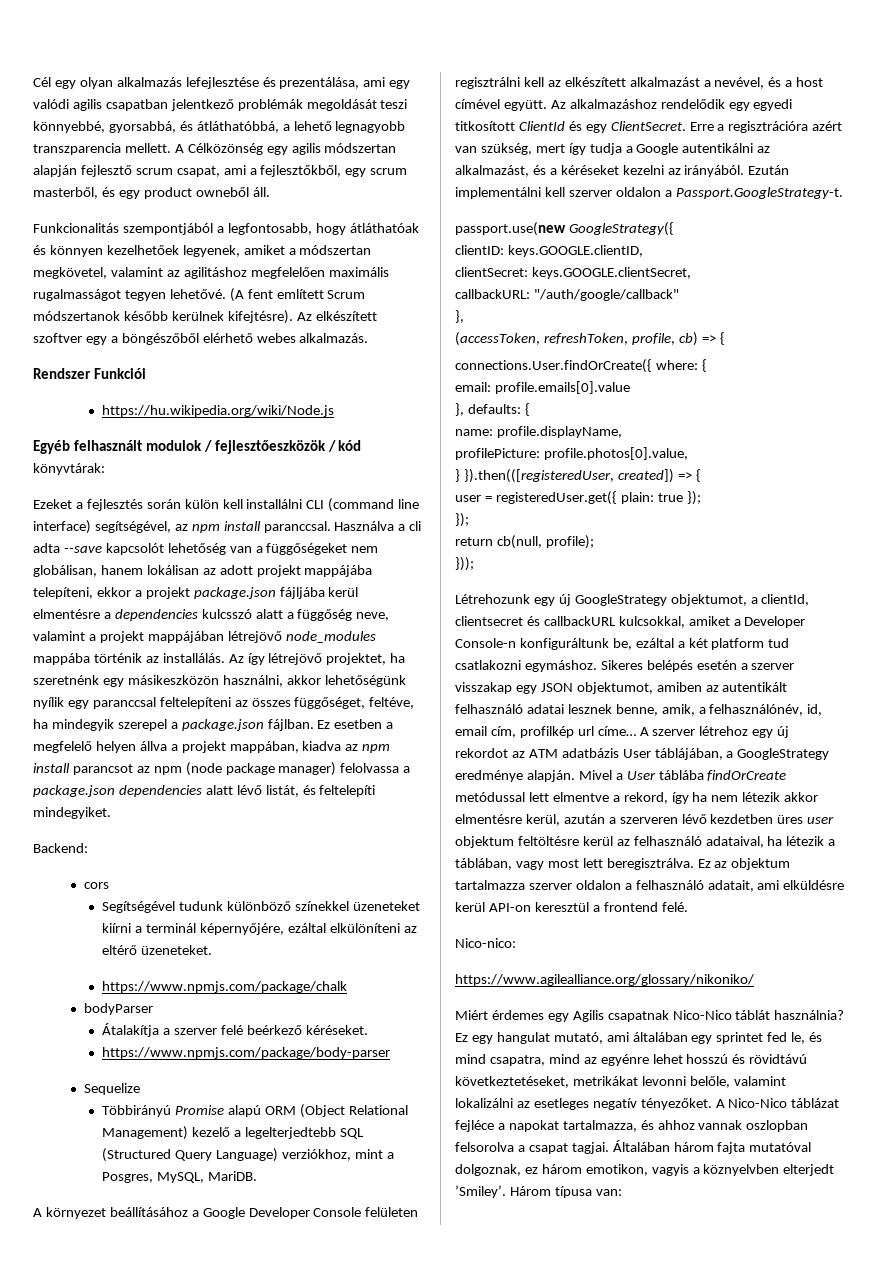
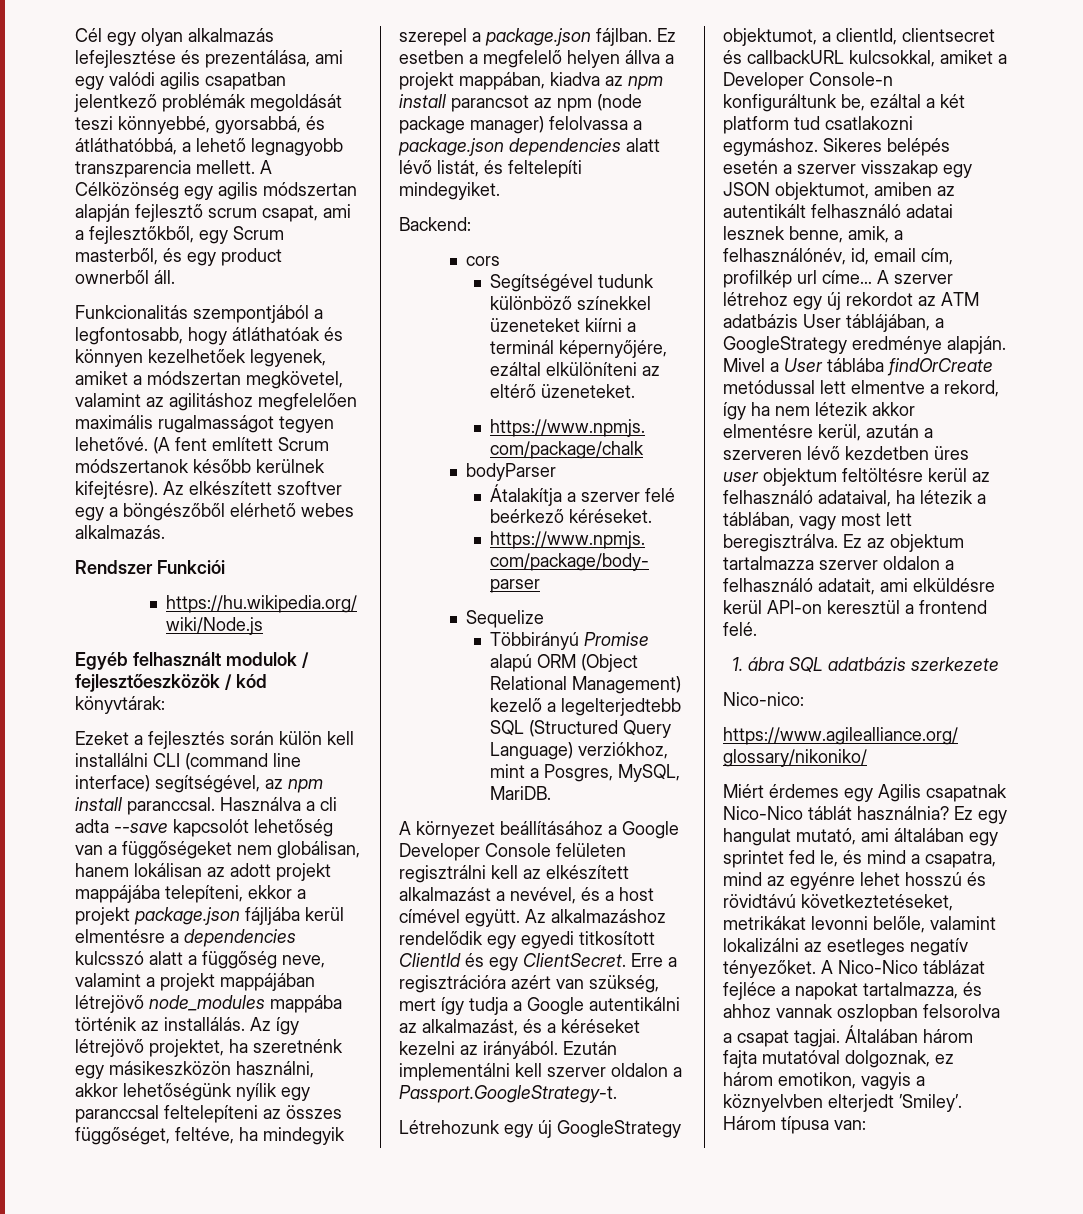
[370,168,408,175] scrum -> [233,226,284,240] Scrum
[195,187,249,197] owneből -> [75,270,149,284] ownerből
[455,222,674,236] [455,245,643,257] [455,267,691,279] [455,289,679,301] [455,310,464,323] [455,332,725,346] [455,359,707,373] [455,381,630,394] [455,403,530,416] [455,426,622,438] [455,447,688,460] [455,469,701,483] [455,491,701,505] [455,513,469,527] [455,535,594,549] [455,557,474,571] // passport.use(new GoogleStrategy({ // clientID: keys.GOOGLE.clientID, // clientSecret: keys.GOOGLE.clientSecret, // callbackURL: "/auth/google/callback" // }, // (accessToken, refreshToken, profile, cb) => { // connections.User.findOrCreate({ where: { // email: profile.emails[0].value // }, defaults: { // name: profile.displayName, // profilePicture: profile.photos[0].value, // } }).then(([registeredUser, created]) => { // user = registeredUser.get({ plain: true }); // }); // return cb(null, profile); // })); -> (617, 1094) none
(688, 907) none -> [732,657,999,673] // 1. ábra SQL adatbázis szerkezete
(486, 1059) none -> [911,854,920,864] a

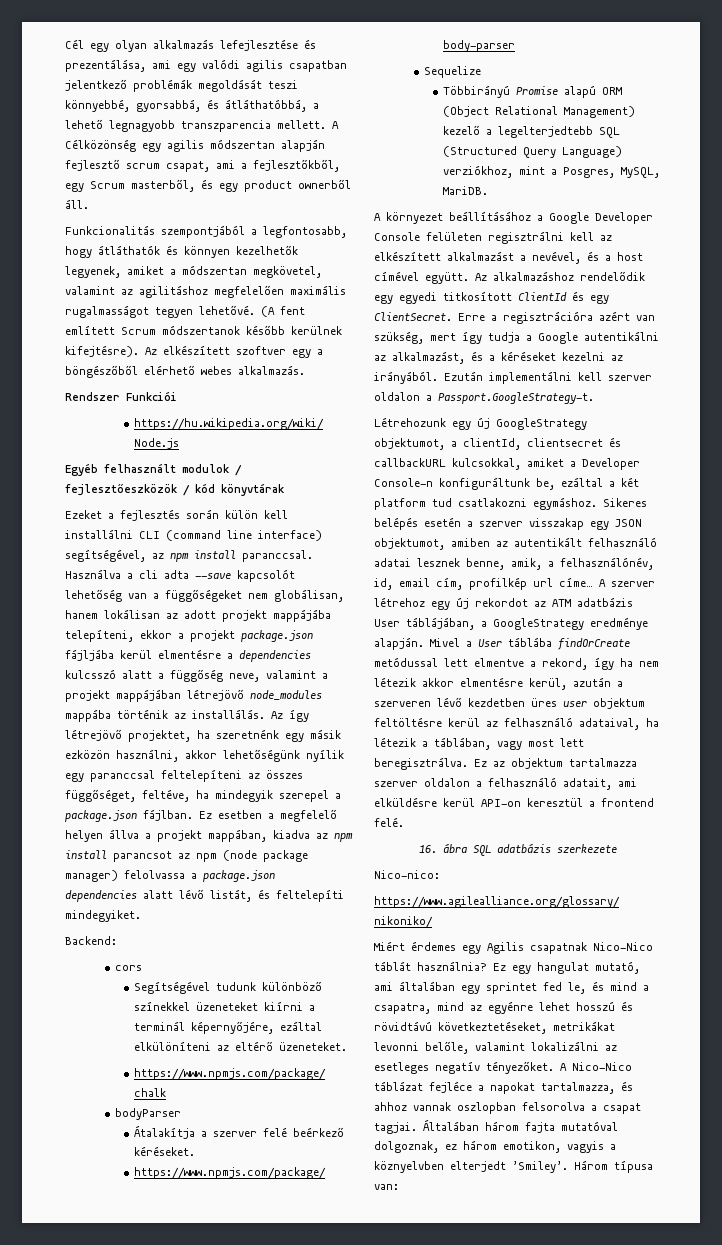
[232,327,320,341] átláthatóak -> [98,245,160,255] átláthatók
[148,349,246,363] kezelhetőek -> [236,245,298,255] kezelhetők
[75,696,165,714] könyvtárak: -> [221,483,284,496] könyvtárak
[109,1061,231,1075] másikeszközön -> [310,729,341,739] [65,750,110,759] másik ezközön
[732,657,743,671] 1. -> [418,845,437,853] 16.

